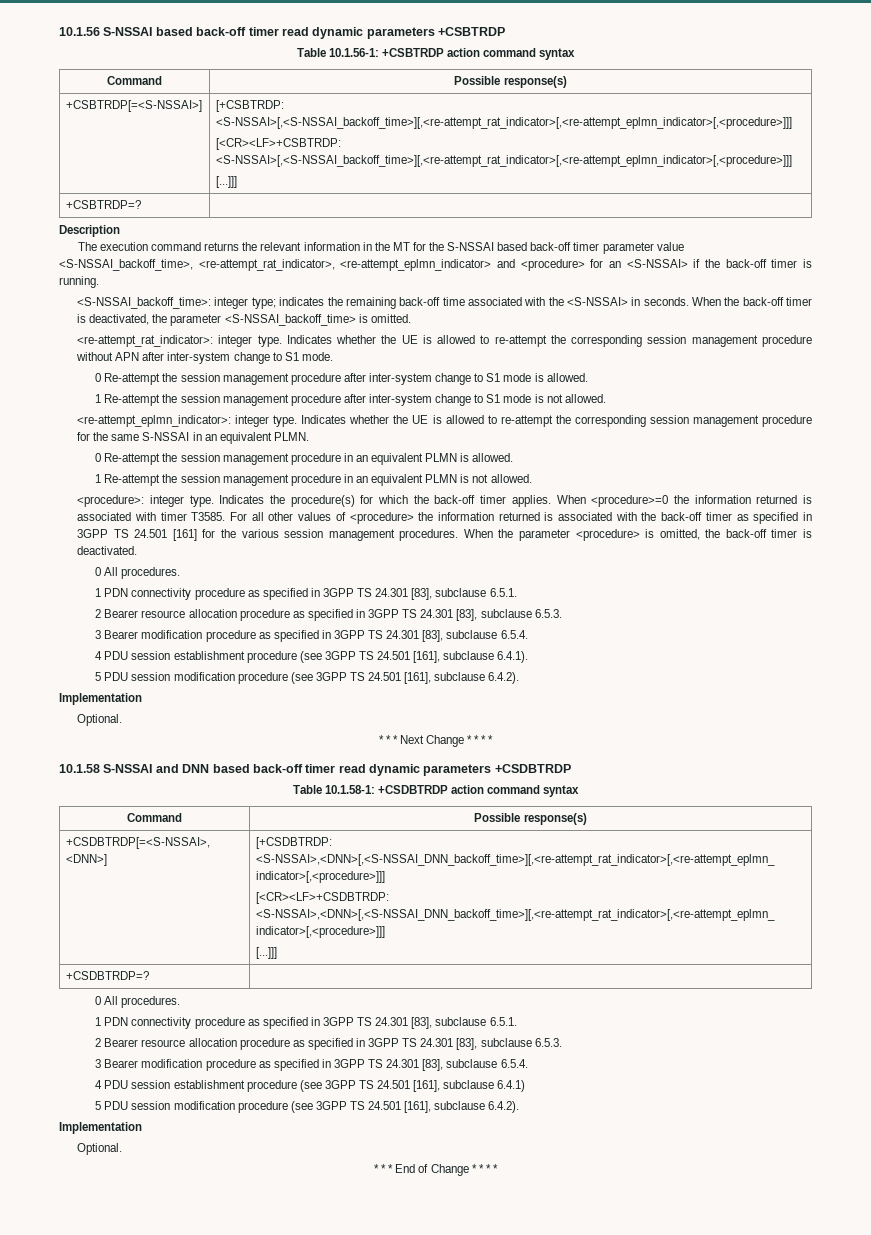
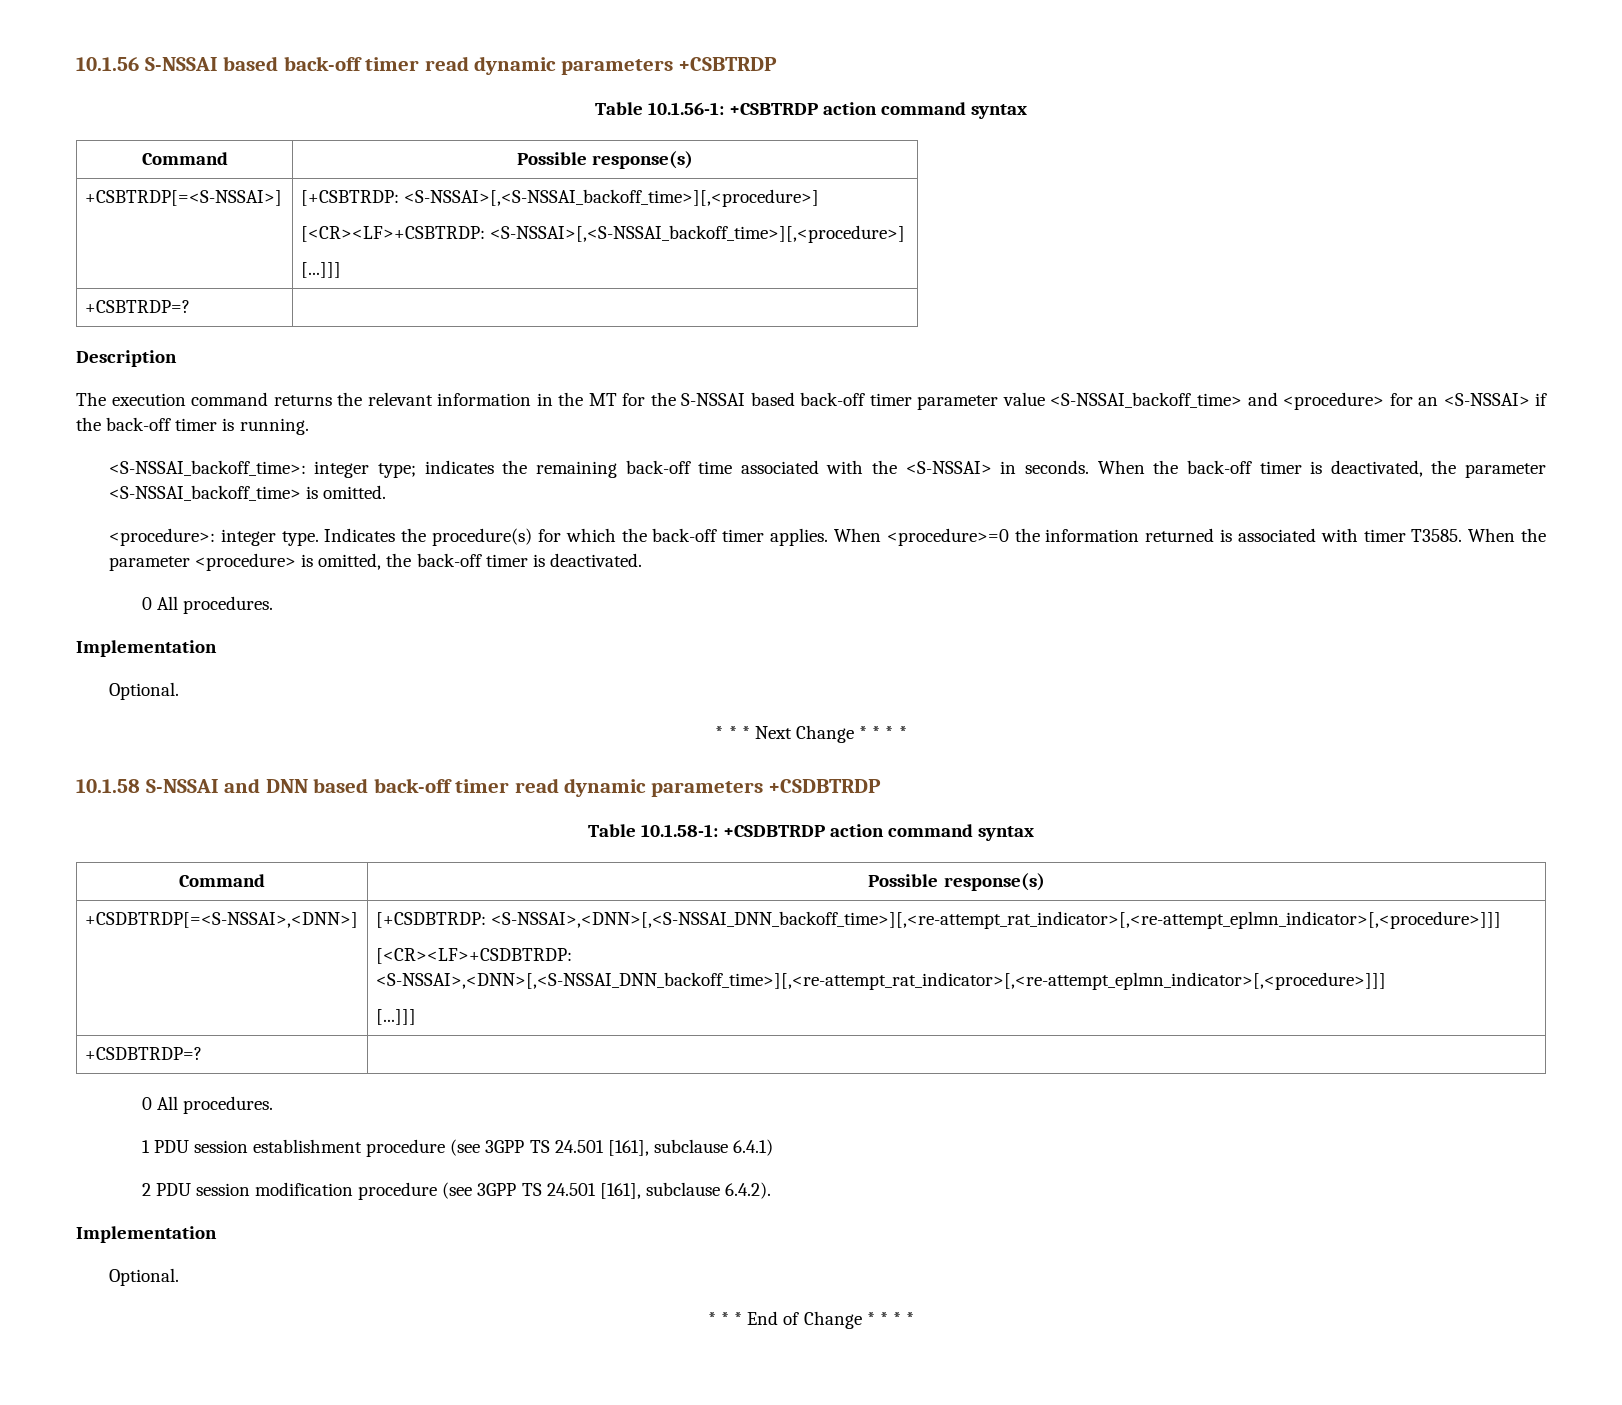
[215,117,792,129] <S-NSSAI>[,<S-NSSAI_backoff_time>][,<re-attempt_rat_indicator>[,<re-attempt_eplmn_indicator>[,<procedure>]]] -> [404,189,820,207] <S-NSSAI>[,<S-NSSAI_backoff_time>][,<procedure>]
[215,155,792,167] <S-NSSAI>[,<S-NSSAI_backoff_time>][,<re-attempt_rat_indicator>[,<re-attempt_eplmn_indicator>[,<procedure>]]] -> [490,225,906,243] <S-NSSAI>[,<S-NSSAI_backoff_time>][,<procedure>]
[59,259,492,271] <S-NSSAI_backoff_time>, <re-attempt_rat_indicator>, <re-attempt_eplmn_indicator> -> [1050,392,1242,408] <S-NSSAI_backoff_time>
[77,335,812,347] [76,352,333,364] [95,373,588,385] [95,394,606,406] [77,415,812,427] [77,432,309,444] [95,453,514,465] [95,474,532,486] // <re-attempt_rat_indicator>: integer type. Indicates whether the UE is allowed to re-attempt the corresponding session management procedure without APN after inter-system change to S1 mode. // 0 Re-attempt the session management procedure after inter-system change to S1 mode is allowed. // 1 Re-attempt the session management procedure after inter-system change to S1 mode is not allowed. // <re-attempt_eplmn_indicator>: integer type. Indicates whether the UE is allowed to re-attempt the corresponding session management procedure for the same S-NSSAI in an equivalent PLMN. // 0 Re-attempt the session management procedure in an equivalent PLMN is allowed. // 1 Re-attempt the session management procedure in an equivalent PLMN is not allowed. -> (387, 492) none
[229,512,813,524] [77,529,459,541] For all other values of <procedure> the information returned is associated with the back-off timer as specified in 3GPP TS 24.501 [161] for the various session management procedures. -> (1463, 535) none
[95,588,517,600] [95,609,562,621] [95,630,528,642] [95,651,529,663] [95,672,520,684] // 1 PDN connectivity procedure as specified in 3GPP TS 24.301 [83], subclause 6.5.1. // 2 Bearer resource allocation procedure as specified in 3GPP TS 24.301 [83], subclause 6.5.3. // 3 Bearer modification procedure as specified in 3GPP TS 24.301 [83], subclause 6.5.4. // 4 PDU session establishment procedure (see 3GPP TS 24.501 [161], subclause 6.4.1). // 5 PDU session modification procedure (see 3GPP TS 24.501 [161], subclause 6.4.2). -> (273, 605) none
[104,1017,517,1029] [95,1038,562,1050] [95,1059,528,1071] [95,1080,103,1089] PDN connectivity procedure as specified in 3GPP TS 24.301 [83], subclause 6.5.1. // 2 Bearer resource allocation procedure as specified in 3GPP TS 24.301 [83], subclause 6.5.3. // 3 Bearer modification procedure as specified in 3GPP TS 24.301 [83], subclause 6.5.4. // 4 -> (150, 1146) none
[95,1101,102,1110] 5 -> [141,1183,151,1196] 2

